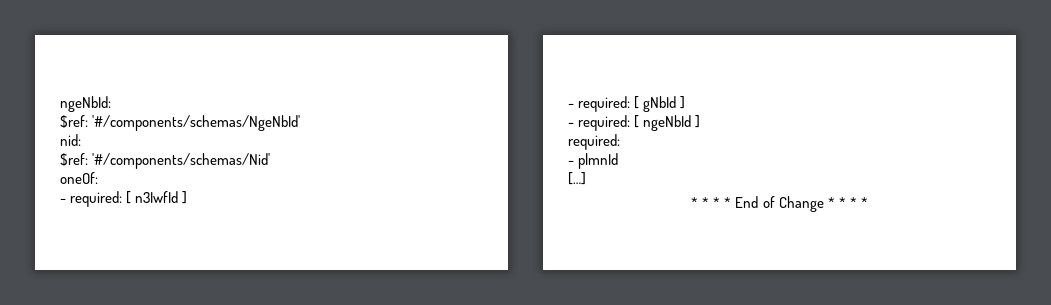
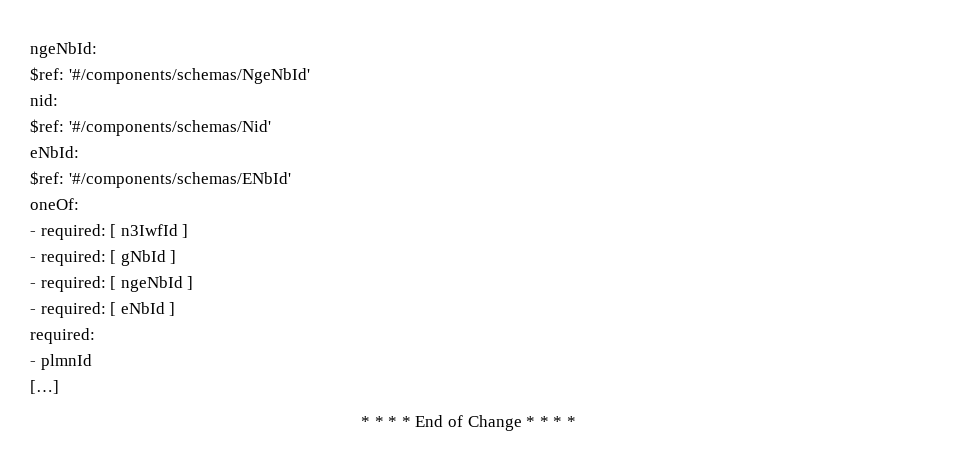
(271, 161) none -> [30,146,79,158] [30,171,291,188] // eNbId: // $ref: '#/components/schemas/ENbId'
(701, 121) none -> [30,302,176,318] // - required: [ eNbId ]

